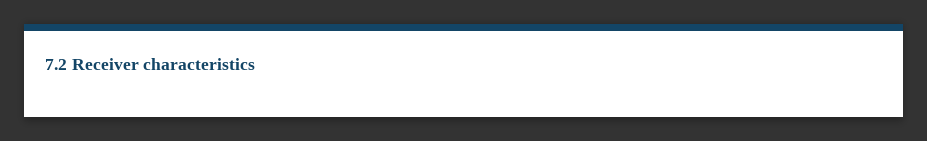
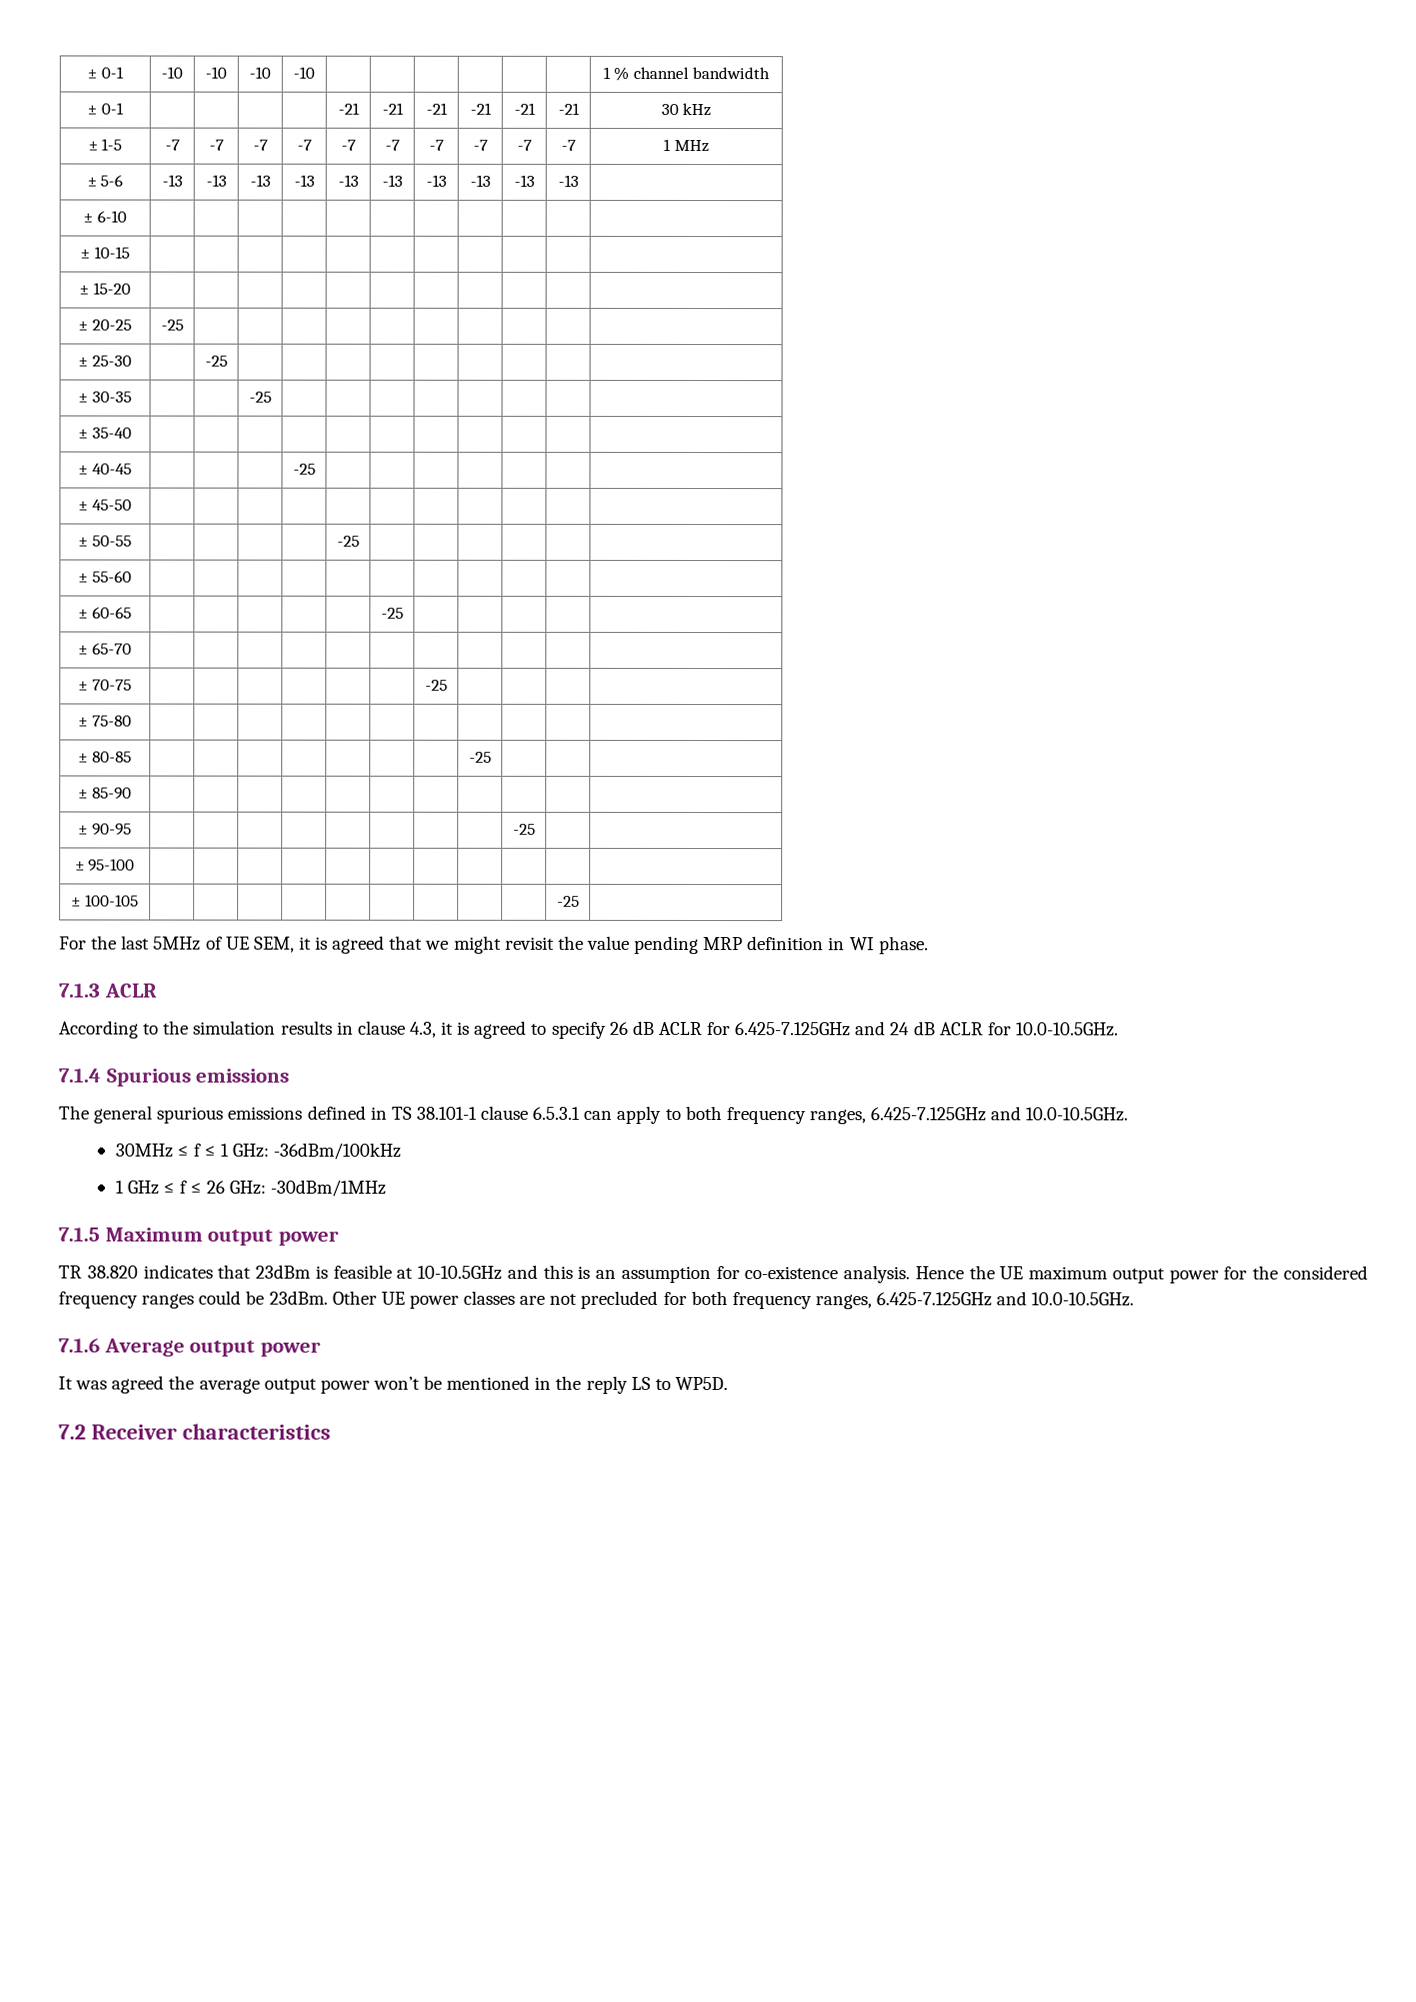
(45, 64) none -> [87,66,124,79] [161,66,183,79] [205,66,227,79] [249,66,271,79] [293,66,315,79] [602,66,771,81] [87,102,124,115] [337,102,360,115] [381,102,404,115] [425,102,448,115] [469,102,492,115] [513,102,536,115] [557,102,580,115] [660,102,712,117] [87,138,123,151] [164,139,180,151] [208,139,224,151] [252,139,268,151] [296,139,312,151] [340,139,356,151] [384,139,400,151] [428,139,444,151] [472,139,488,151] [516,139,532,151] [560,139,576,151] [663,138,709,153] [86,174,124,187] [161,174,183,187] [205,174,227,187] [249,174,271,187] [293,174,315,187] [337,174,359,187] [381,174,403,187] [425,174,447,187] [469,174,491,187] [513,174,535,187] [557,174,579,187] [83,210,127,223] [80,246,130,259] [79,282,131,295] [78,319,132,331] [160,319,184,331] [78,355,132,367] [204,355,228,367] [78,391,132,403] [248,391,272,403] [78,427,132,439] [78,463,132,475] [292,463,316,475] [78,499,132,511] [78,535,132,547] [336,535,360,547] [78,570,132,583] [78,606,132,619] [380,607,404,619] [78,642,132,655] [78,679,132,691] [424,679,448,691] [78,715,132,727] [78,751,132,763] [468,751,492,763] [78,787,132,800] [78,823,132,836] [512,823,536,835] [74,858,136,872] [71,894,139,907] [556,895,580,907] [59,935,929,955] [59,983,158,998] [58,1020,1118,1039] [58,1068,290,1087] [58,1105,1129,1125] [114,1142,402,1160] [114,1179,387,1197] [58,1227,339,1246] [58,1264,1368,1284] [58,1290,1135,1310] [58,1338,321,1357] [58,1375,728,1394] ± 0-1 | -10 | -10 | -10 | -10 | | | | | | | 1 % channel bandwidth // ± 0-1 | | | | | -21 | -21 | -21 | -21 | -21 | -21 | 30 kHz // ± 1-5 | -7 | -7 | -7 | -7 | -7 | -7 | -7 | -7 | -7 | -7 | 1 MHz // ± 5-6 | -13 | -13 | -13 | -13 | -13 | -13 | -13 | -13 | -13 | -13 | // ± 6-10 | | | | | | | | | | | // ± 10-15 | | | | | | | | | | | // ± 15-20 | | | | | | | | | | | // ± 20-25 | -25 | | | | | | | | | | // ± 25-30 | | -25 | | | | | | | | | // ± 30-35 | | | -25 | | | | | | | | // ± 35-40 | | | | | | | | | | | // ± 40-45 | | | | -25 | | | | | | | // ± 45-50 | | | | | | | | | | | // ± 50-55 | | | | | -25 | | | | | | // ± 55-60 | | | | | | | | | | | // ± 60-65 | | | | | | -25 | | | | | // ± 65-70 | | | | | | | | | | | // ± 70-75 | | | | | | | -25 | | | | // ± 75-80 | | | | | | | | | | | // ± 80-85 | | | | | | | | -25 | | | // ± 85-90 | | | | | | | | | | | // ± 90-95 | | | | | | | | | -25 | | // ± 95-100 | | | | | | | | | | | // ± 100-105 | | | | | | | | | | -25 | // For the last 5MHz of UE SEM, it is agreed that we might revisit the value pending MRP definition in WI phase. // 7.1.3 ACLR // According to the simulation results in clause 4.3, it is agreed to specify 26 dB ACLR for 6.425-7.125GHz and 24 dB ACLR for 10.0-10.5GHz. // 7.1.4 Spurious emissions // The general spurious emissions defined in TS 38.101-1 clause 6.5.3.1 can apply to both frequency ranges, 6.425-7.125GHz and 10.0-10.5GHz. // 30MHz ≤ f ≤ 1 GHz: -36dBm/100kHz // 1 GHz ≤ f ≤ 26 GHz: -30dBm/1MHz // 7.1.5 Maximum output power // TR 38.820 indicates that 23dBm is feasible at 10-10.5GHz and this is an assumption for co-existence analysis. Hence the UE maximum output power for the considered frequency ranges could be 23dBm. Other UE power classes are not precluded for both frequency ranges, 6.425-7.125GHz and 10.0-10.5GHz. // 7.1.6 Average output power // It was agreed the average output power won’t be mentioned in the reply LS to WP5D. //

